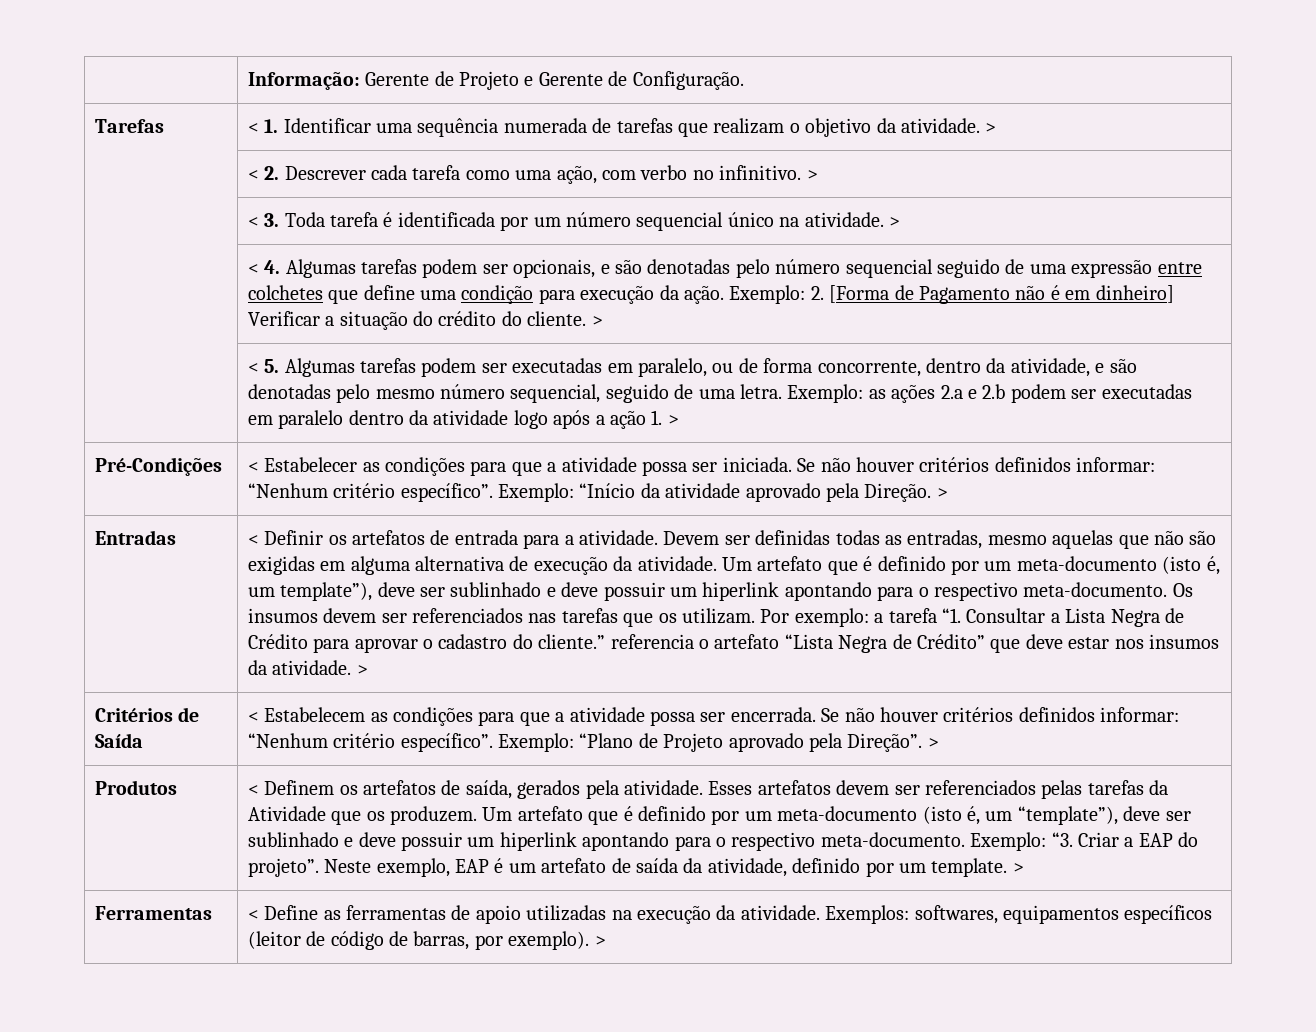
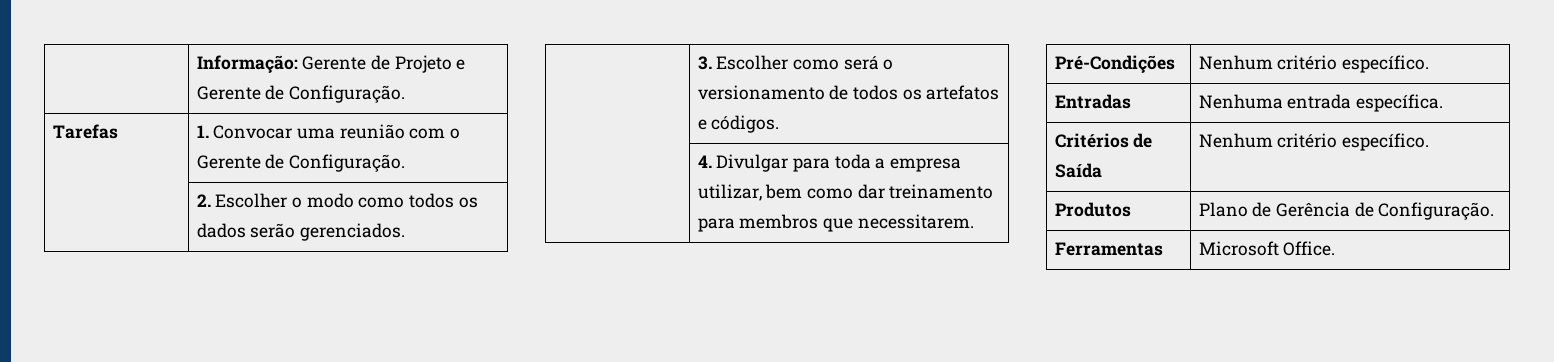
[247,118,997,137] [247,165,818,184] [247,212,900,231] [247,259,1202,278] [247,285,1174,304] [247,311,603,330] [247,358,1137,377] [247,384,1192,403] [247,410,679,429] [94,457,222,476] [247,457,1156,476] [247,483,948,502] [94,530,176,545] [247,530,1217,549] [247,556,1220,575] [247,582,1193,601] [247,608,1184,627] [247,634,1219,653] [247,660,368,675] [94,707,200,722] [94,733,143,748] [247,707,1180,726] [247,733,939,752] [94,780,177,795] [247,780,1169,799] [247,806,1191,825] [247,832,1199,851] [247,858,1024,877] [94,906,212,920] [247,905,1213,924] [247,931,606,950] < 1. Identificar uma sequência numerada de tarefas que realizam o objetivo da atividade. > // | < 2. Descrever cada tarefa como uma ação, com verbo no infinitivo. > // | < 3. Toda tarefa é identificada por um número sequencial único na atividade. > // | < 4. Algumas tarefas podem ser opcionais, e são denotadas pelo número sequencial seguido de uma expressão entre colchetes que define uma condição para execução da ação. Exemplo: 2. [Forma de Pagamento não é em dinheiro] Verificar a situação do crédito do cliente. > // | < 5. Algumas tarefas podem ser executadas em paralelo, ou de forma concorrente, dentro da atividade, e são denotadas pelo mesmo número sequencial, seguido de uma letra. Exemplo: as ações 2.a e 2.b podem ser executadas em paralelo dentro da atividade logo após a ação 1. > // Pré-Condições | < Estabelecer as condições para que a atividade possa ser iniciada. Se não houver critérios definidos informar: “Nenhum critério específico”. Exemplo: “Início da atividade aprovado pela Direção. > // Entradas | < Definir os artefatos de entrada para a atividade. Devem ser definidas todas as entradas, mesmo aquelas que não são exigidas em alguma alternativa de execução da atividade. Um artefato que é definido por um meta-documento (isto é, um template”), deve ser sublinhado e deve possuir um hiperlink apontando para o respectivo meta-documento. Os insumos devem ser referenciados nas tarefas que os utilizam. Por exemplo: a tarefa “1. Consultar a Lista Negra de Crédito para aprovar o cadastro do cliente.” referencia o artefato “Lista Negra de Crédito” que deve estar nos insumos da atividade. > // Critérios de Saída | < Estabelecem as condições para que a atividade possa ser encerrada. Se não houver critérios definidos informar: “Nenhum critério específico”. Exemplo: “Plano de Projeto aprovado pela Direção”. > // Produtos | < Definem os artefatos de saída, gerados pela atividade. Esses artefatos devem ser referenciados pelas tarefas da Atividade que os produzem. Um artefato que é definido por um meta-documento (isto é, um “template”), deve ser sublinhado e deve possuir um hiperlink apontando para o respectivo meta-documento. Exemplo: “3. Criar a EAP do projeto”. Neste exemplo, EAP é um artefato de saída da atividade, definido por um template. > // Ferramentas | < Define as ferramentas de apoio utilizadas na execução da atividade. Exemplos: softwares, equipamentos específicos (leitor de código de barras, por exemplo). > -> [196,124,461,139] [196,154,406,172] [196,193,478,208] [196,223,406,241] [697,55,894,70] [697,85,1000,100] [697,115,780,133] [697,154,962,172] [697,184,994,201] [697,214,974,232] [1054,55,1175,73] [1198,55,1430,73] [1054,94,1131,109] [1198,94,1444,112] [1054,133,1153,148] [1054,163,1102,178] [1198,133,1430,151] [1054,202,1131,217] [1198,202,1495,220] [1054,242,1163,256] [1198,241,1336,256] 1. Convocar uma reunião com o Gerente de Configuração. // | 2. Escolher o modo como todos os dados serão gerenciados. // | 3. Escolher como será o versionamento de todos os artefatos e códigos. // | 4. Divulgar para toda a empresa utilizar, bem como dar treinamento para membros que necessitarem. // Pré-Condições | Nenhum critério específico. // Entradas | Nenhuma entrada específica. // Critérios de Saída | Nenhum critério específico. // Produtos | Plano de Gerência de Configuração. // Ferramentas | Microsoft Office.

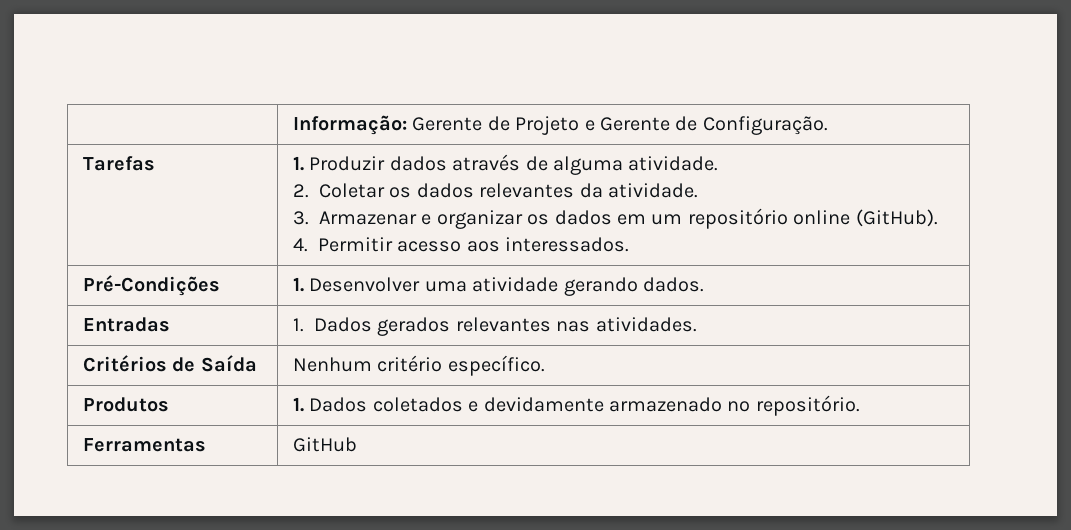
[213,124,461,139] [196,154,406,172] [196,193,478,208] [196,223,406,241] [697,55,894,70] [697,85,1000,100] [697,115,780,133] [697,154,962,172] [697,184,994,201] [697,214,974,232] [1054,55,1175,73] [1198,55,1430,73] [1054,94,1131,109] [1198,94,1444,112] Convocar uma reunião com o Gerente de Configuração. // | 2. Escolher o modo como todos os dados serão gerenciados. // | 3. Escolher como será o versionamento de todos os artefatos e códigos. // | 4. Divulgar para toda a empresa utilizar, bem como dar treinamento para membros que necessitarem. // Pré-Condições | Nenhum critério específico. // Entradas | Nenhuma entrada específica. -> [309,154,719,175] [293,183,699,198] [293,208,938,229] [293,237,630,252] [83,275,221,296] [293,277,705,296] [83,317,171,332] [293,317,697,336] Produzir dados através de alguma atividade. // 2. Coletar os dados relevantes da atividade. // 3. Armazenar e organizar os dados em um repositório online (GitHub). // 4. Permitir acesso aos interessados. // Pré-Condições | 1. Desenvolver uma atividade gerando dados. // Entradas | 1. Dados gerados relevantes nas atividades.
[1198,202,1495,220] Plano de Gerência de Configuração. -> [293,395,860,416] 1. Dados coletados e devidamente armazenado no repositório.
[1198,241,1336,256] Microsoft Office. -> [293,437,358,452] GitHub

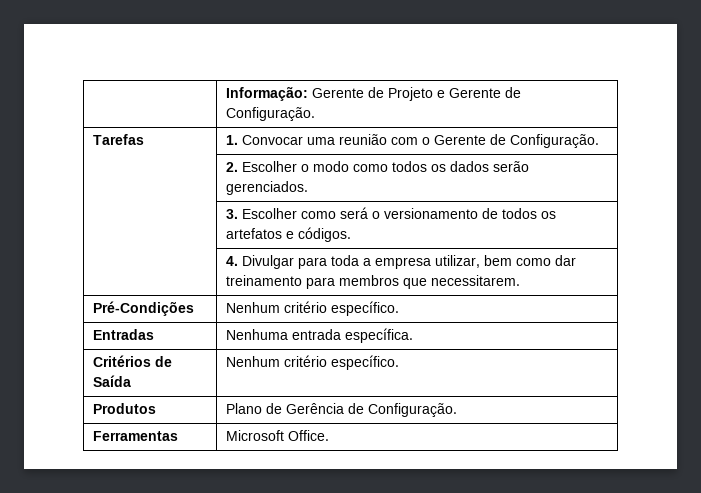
[309,154,719,175] [293,183,699,198] [293,208,938,229] [293,237,630,252] [83,275,221,296] [293,277,705,296] [83,317,171,332] [293,317,697,336] Produzir dados através de alguma atividade. // 2. Coletar os dados relevantes da atividade. // 3. Armazenar e organizar os dados em um repositório online (GitHub). // 4. Permitir acesso aos interessados. // Pré-Condições | 1. Desenvolver uma atividade gerando dados. // Entradas | 1. Dados gerados relevantes nas atividades. -> [242,134,600,148] [226,161,530,172] [226,181,309,195] [226,207,557,219] [226,227,352,242] [226,255,577,269] [226,275,521,289] [93,301,195,316] [226,301,400,316] [93,329,155,340] [226,328,414,343] Convocar uma reunião com o Gerente de Configuração. // | 2. Escolher o modo como todos os dados serão gerenciados. // | 3. Escolher como será o versionamento de todos os artefatos e códigos. // | 4. Divulgar para toda a empresa utilizar, bem como dar treinamento para membros que necessitarem. // Pré-Condições | Nenhum critério específico. // Entradas | Nenhuma entrada específica.
[293,395,860,416] 1. Dados coletados e devidamente armazenado no repositório. -> [226,403,458,417] Plano de Gerência de Configuração.
[293,437,358,452] GitHub -> [226,430,330,441] Microsoft Office.

